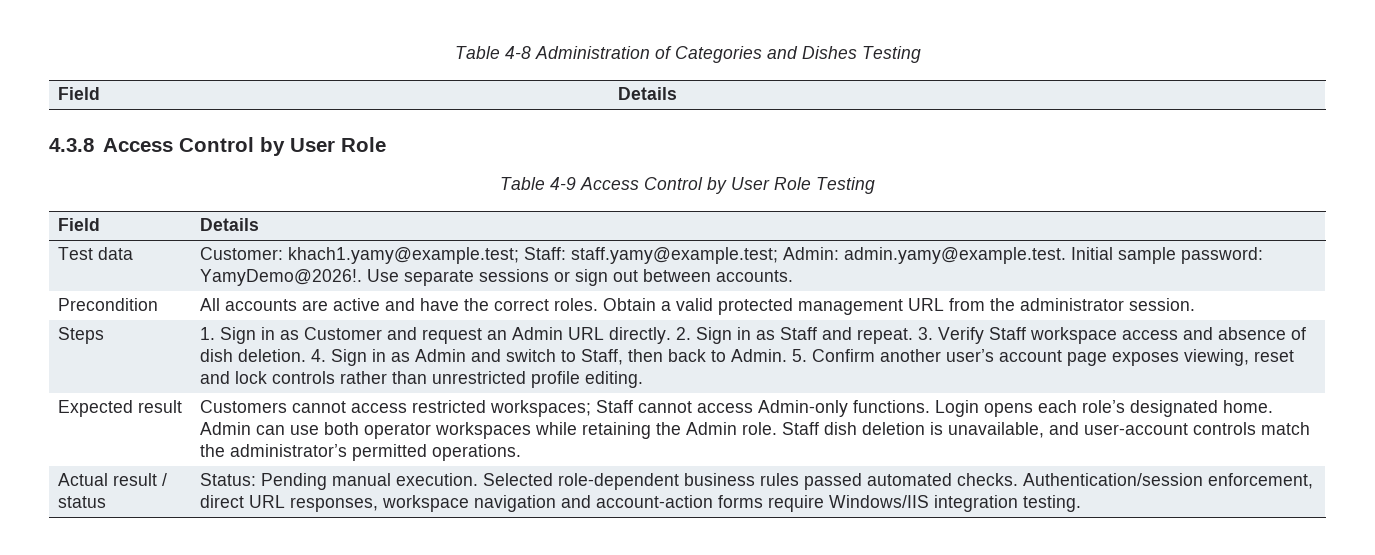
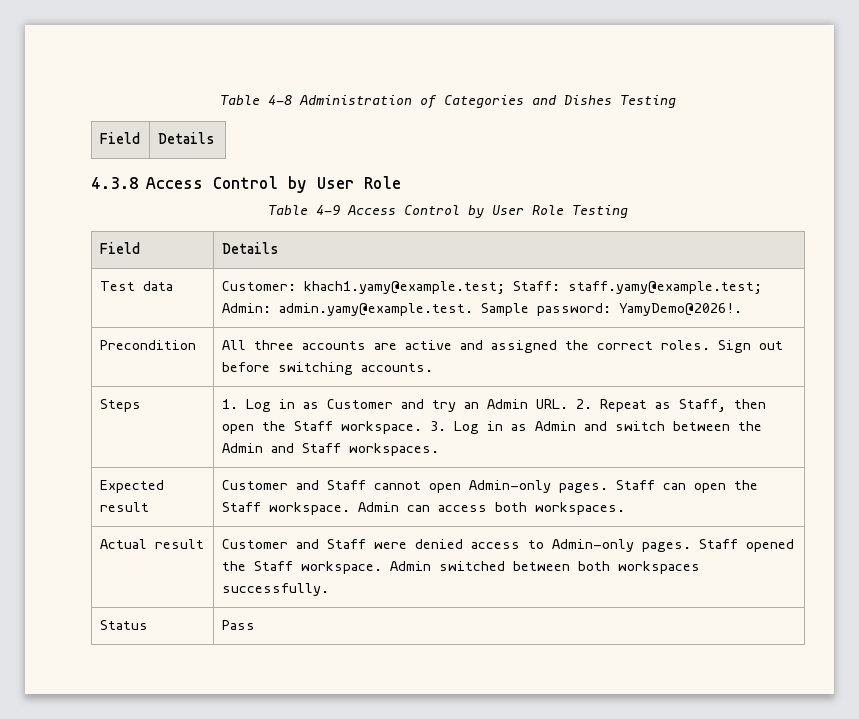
[1071,247,1177,264] Initial sample -> [480,303,529,316] Sample
[367,269,794,286] Use separate sessions or sign out between accounts. -> (742, 309) none
(221, 304) none -> [253,340,294,350] three
[420,298,460,311] have -> [490,340,557,353] assigned
[603,298,1196,315] Obtain a valid protected management URL from the administrator session. -> [717,340,783,353] [221,362,433,375] Sign out before switching accounts.
[220,327,257,344] Sign -> [245,399,271,412] Log
[422,328,483,344] request -> [431,400,456,412] try
[568,327,1307,344] [200,349,368,366] URL directly. 2. Sign in as Staff and repeat. 3. Verify Staff workspace access and absence of dish deletion. 4. Sign -> [535,399,766,412] [221,421,479,434] URL. 2. Repeat as Staff, then open the Staff workspace. 3. Log
[561,349,1295,366] [200,371,644,388] [58,400,183,417] [200,400,1274,417] [200,422,1311,439] [200,444,522,461] [58,473,168,486] [58,496,107,508] [200,473,1314,490] [200,495,1082,512] to Staff, then back to Admin. 5. Confirm another user’s account page exposes viewing, reset and lock controls rather than unrestricted profile editing. // Expected result | Customers cannot access restricted workspaces; Staff cannot access Admin-only functions. Login opens each role’s designated home. Admin can use both operator workspaces while retaining the Admin role. Staff dish deletion is unavailable, and user-account controls match the administrator’s permitted operations. // Actual result / status | Status: Pending manual execution. Selected role-dependent business rules passed automated checks. Authentication/session enforcement, direct URL responses, workspace navigation and account-action forms require Windows/IIS integration testing. -> [672,421,762,431] [221,443,439,456] [99,480,164,493] [99,502,149,512] [221,480,758,493] [221,502,625,515] [99,539,204,549] [221,539,794,552] [221,561,700,574] [221,583,329,596] [99,620,148,630] [221,620,255,630] between the Admin and Staff workspaces. // Expected result | Customer and Staff cannot open Admin-only pages. Staff can open the Staff workspace. Admin can access both workspaces. // Actual result | Customer and Staff were denied access to Admin-only pages. Staff opened the Staff workspace. Admin switched between both workspaces successfully. // Status | Pass

